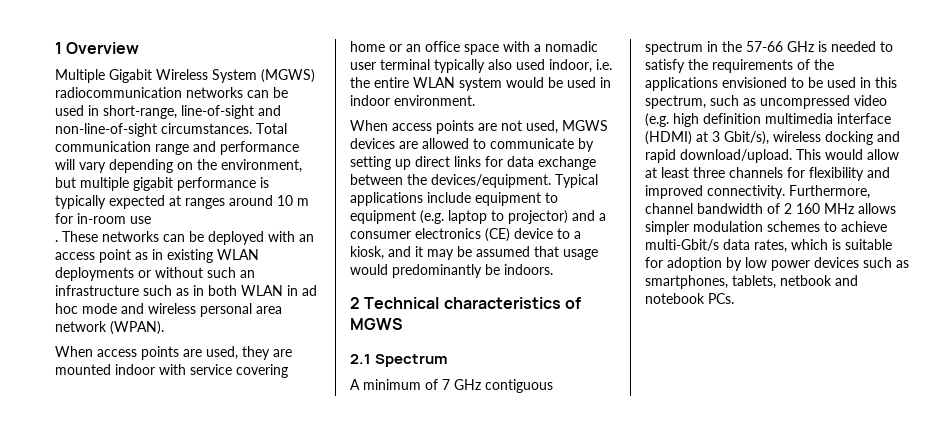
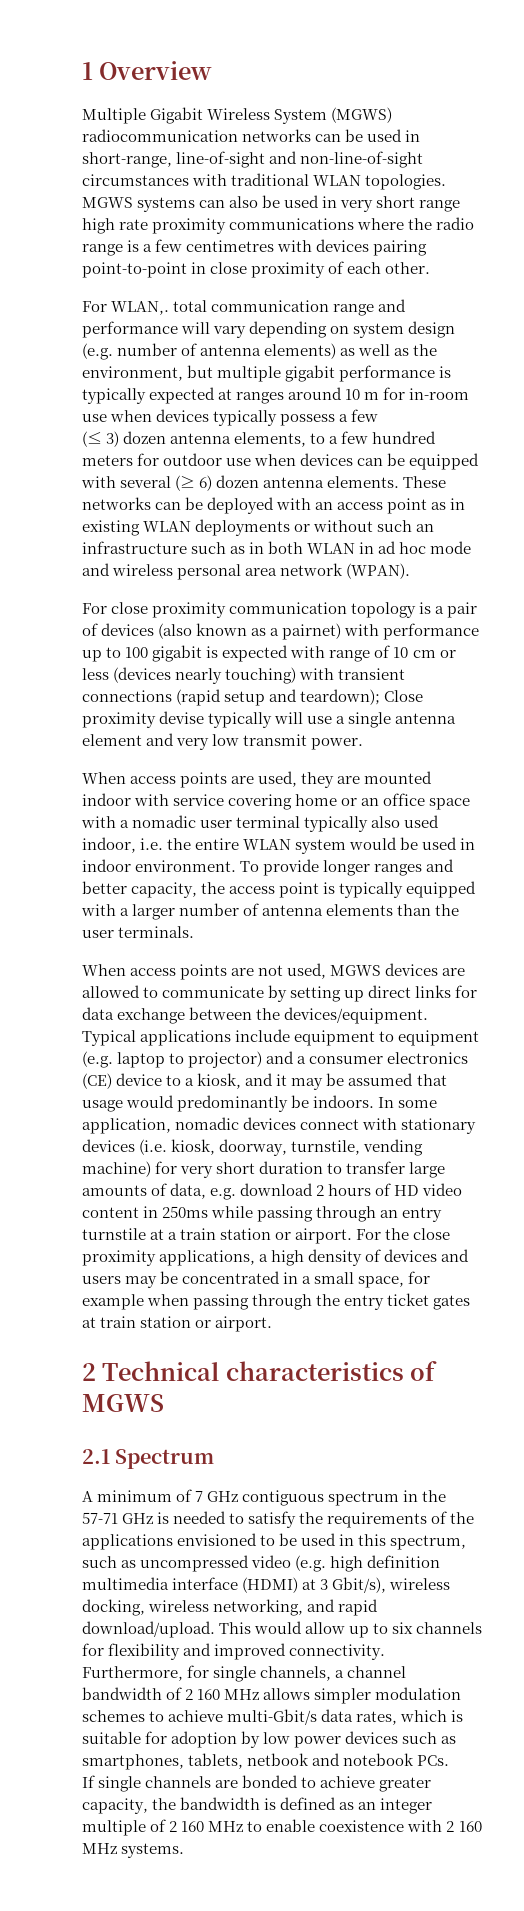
[161,123,287,134] circumstances. Total -> [82,173,447,190] [82,195,461,212] [82,217,475,234] [82,239,428,256] [82,261,431,278] [82,300,208,315] circumstances with traditional WLAN topologies. MGWS systems can also be used in very short range high rate proximity communications where the radio range is a few centimetres with devices pairing point-to-point in close proximity of each other. // For WLAN,. total
(193, 166) none -> [353,321,456,338] [82,343,410,360] system design (e.g. number of antenna elements) as well as
[55,240,58,242] // . -> [110,409,379,426] [82,431,437,447] [82,453,480,470] [81,475,400,491] when devices typically possess a few // (≤ 3) dozen antenna elements, to a few hundred meters for outdoor use when devices can be equipped with several (≥ 6) dozen antenna elements.
(164, 328) none -> [82,602,478,618] [82,623,480,640] [82,645,456,662] [82,667,406,684] [82,689,424,706] [82,711,457,728] [82,733,364,750] // For close proximity communication topology is a pair of devices (also known as a pairnet) with performance up to 100 gigabit is expected with range of 10 cm or less (devices nearly touching) with transient connections (rapid setup and teardown); Close proximity devise typically will use a single antenna element and very low transmit power.
(475, 100) none -> [240,859,455,876] [82,881,477,898] [81,903,460,920] [82,926,195,938] To provide longer ranges and better capacity, the access point is typically equipped with a larger number of antenna elements than the user terminals.
(553, 269) none -> [378,1097,438,1108] [82,1117,477,1134] [82,1139,424,1156] [82,1161,446,1178] [82,1183,463,1200] [82,1206,443,1222] [82,1228,451,1244] [82,1249,470,1266] [82,1271,431,1288] [82,1293,471,1310] [82,1316,273,1332] In some application, nomadic devices connect with stationary devices (i.e. kiosk, doorway, turnstile, vending machine) for very short duration to transfer large amounts of data, e.g. download 2 hours of HD video content in 250ms while passing through an entry turnstile at a train station or airport. For the close proximity applications, a high density of devices and users may be concentrated in a small space, for example when passing through the entry ticket gates at train station or airport.
[746,41,783,52] 57-66 -> [82,1512,118,1524] 57-71
[825,131,873,145] docking -> [82,1599,304,1616] docking, wireless networking,
[645,167,725,178] at least three -> [349,1622,414,1638] up to six
(870, 192) none -> [187,1665,345,1682] for single channels, a
(734, 298) none -> [82,1775,432,1792] [82,1797,433,1814] [82,1819,482,1836] [82,1843,185,1858] // If single channels are bonded to achieve greater capacity, the bandwidth is defined as an integer multiple of 2 160 MHz to enable coexistence with 2 160 MHz systems.

